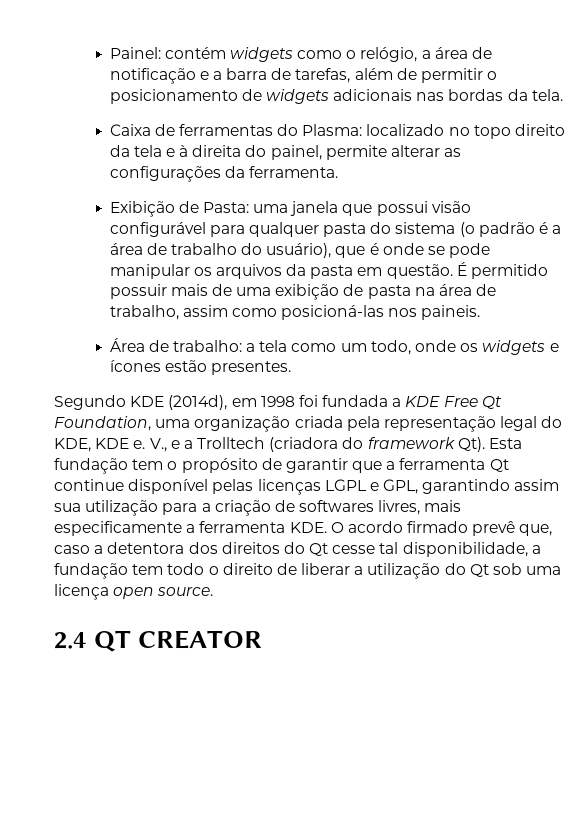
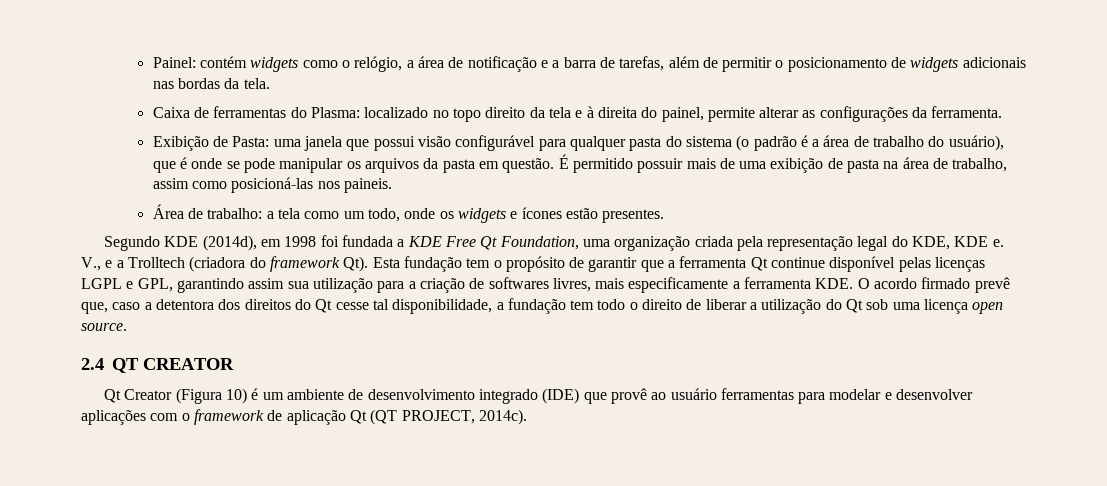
(262, 639) none -> [104,388,974,404] [81,409,527,425] // Qt Creator (Figura 10) é um ambiente de desenvolvimento integrado (IDE) que provê ao usuário ferramentas para modelar e desenvolver aplicações com o framework de aplicação Qt (QT PROJECT, 2014c).

